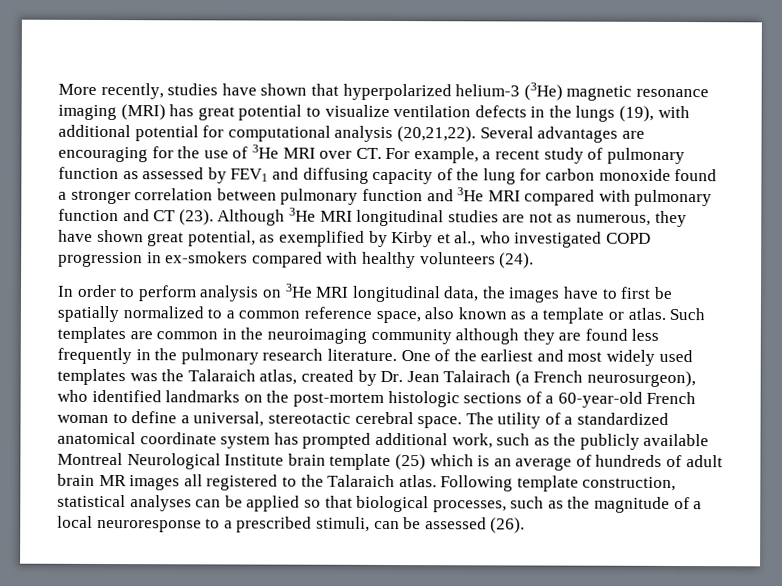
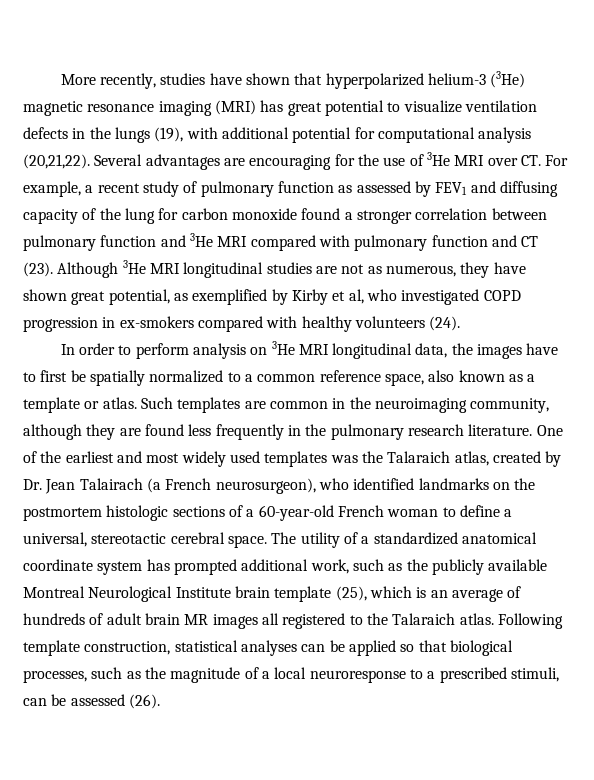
[454,231,477,247] al., -> [348,289,364,304] al,
[370,328,452,345] community -> [470,398,550,413] community,
[292,392,384,407] post-mortem -> [23,507,102,521] postmortem
[394,454,426,471] (25) -> [335,586,367,601] (25),

